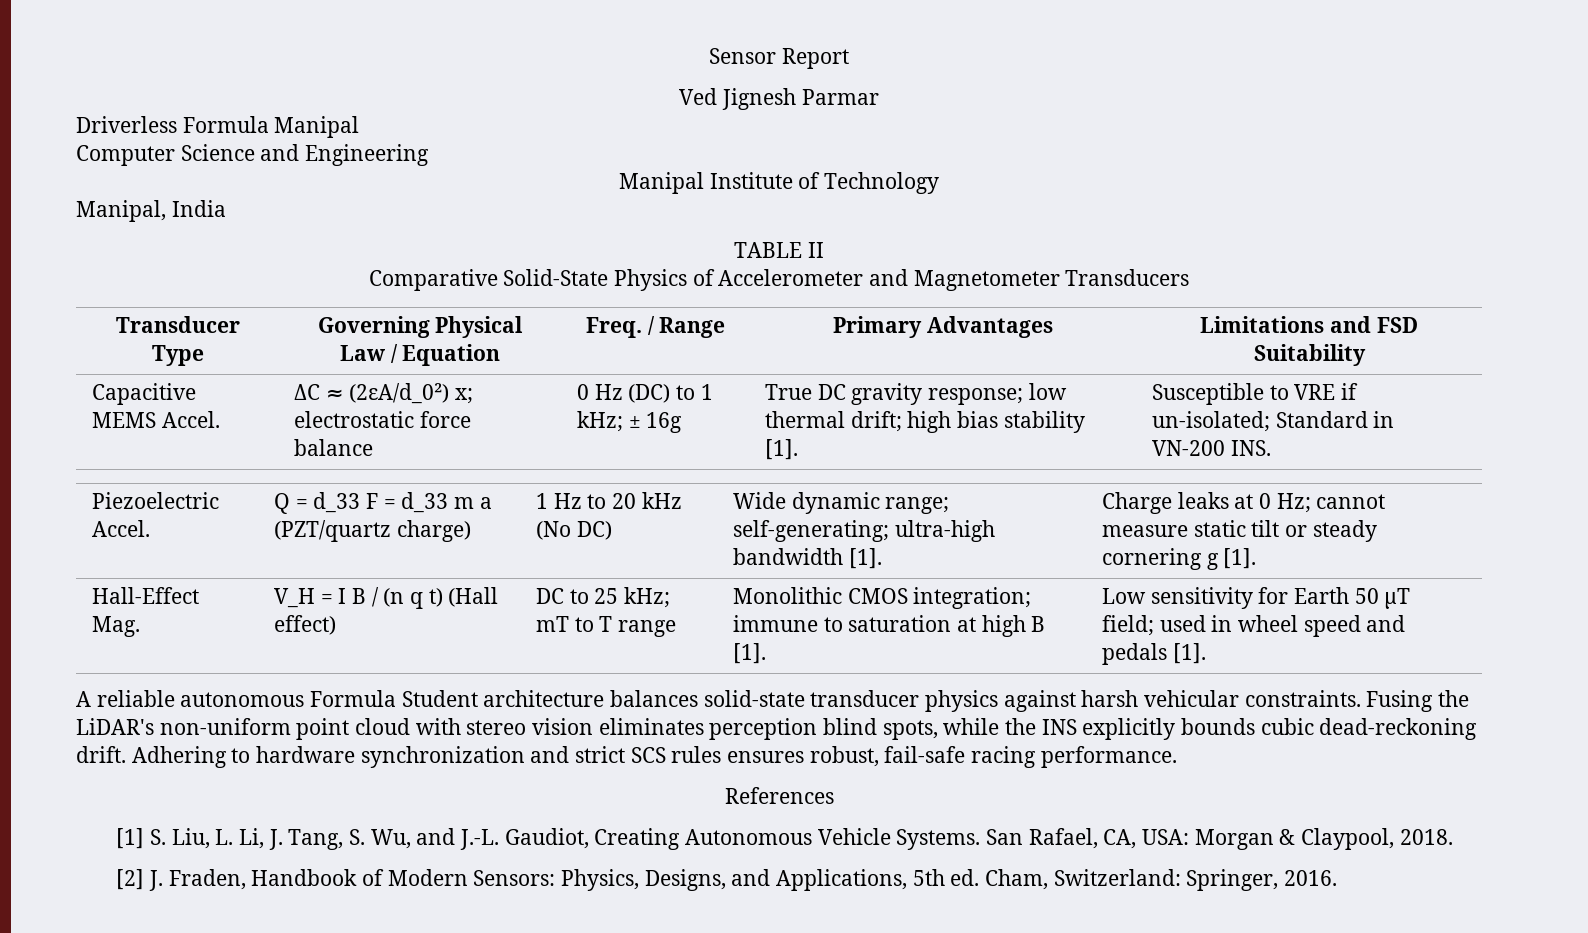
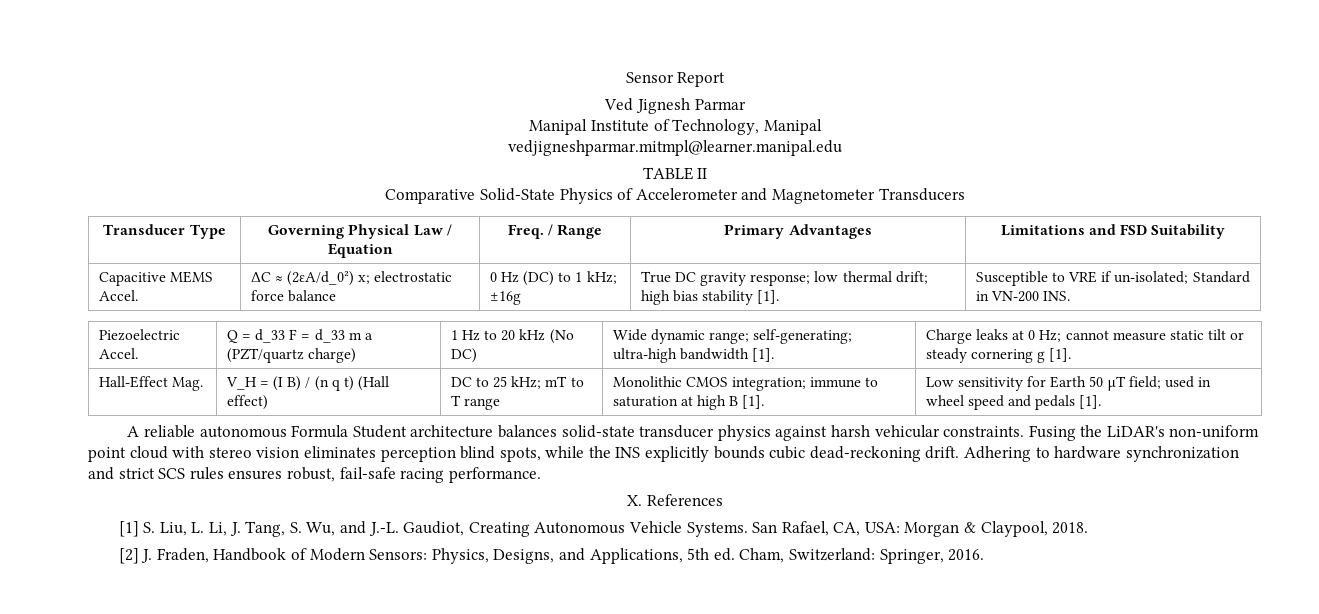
[76,116,360,138] [76,144,430,166] // Driverless Formula Manipal // Computer Science and Engineering -> (746, 104) none
[824,172,940,194] [76,200,226,222] Technology // Manipal, India -> [672,119,822,135] [508,140,842,156] Technology, Manipal // vedjigneshparmar.mitmpl@learner.manipal.edu
[628,412,683,433] ± 16g -> [489,291,521,305] ±16g
[338,588,367,604] I B -> [273,376,302,391] (I B)
(1177, 757) none -> [627,495,643,506] X.

